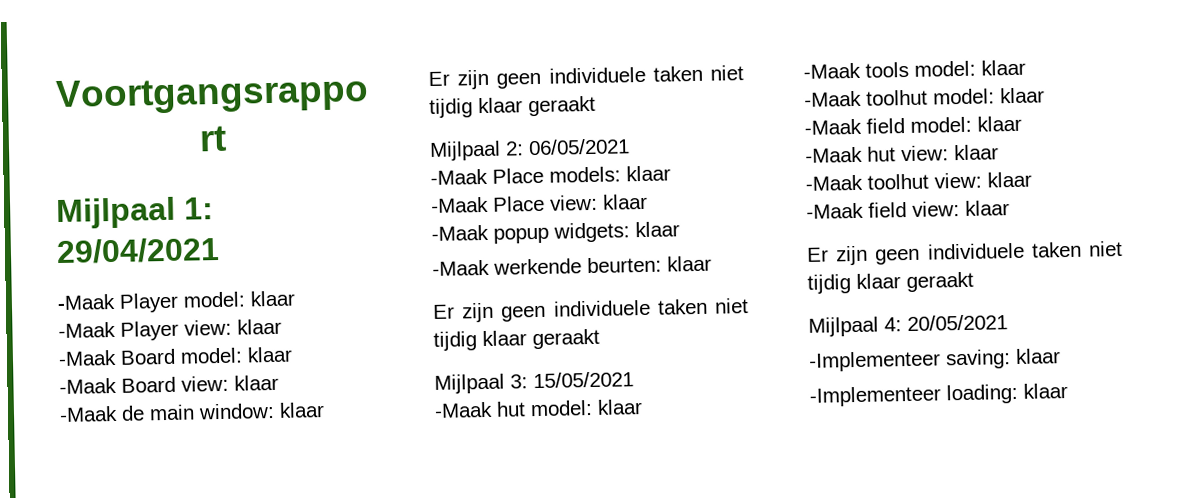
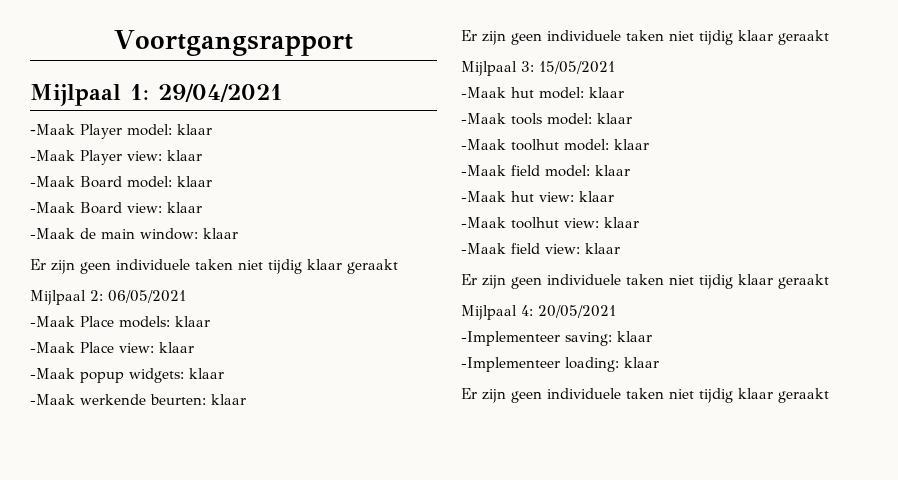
(1068, 391) none -> [461,388,829,403] // Er zijn geen individuele taken niet tijdig klaar geraakt

